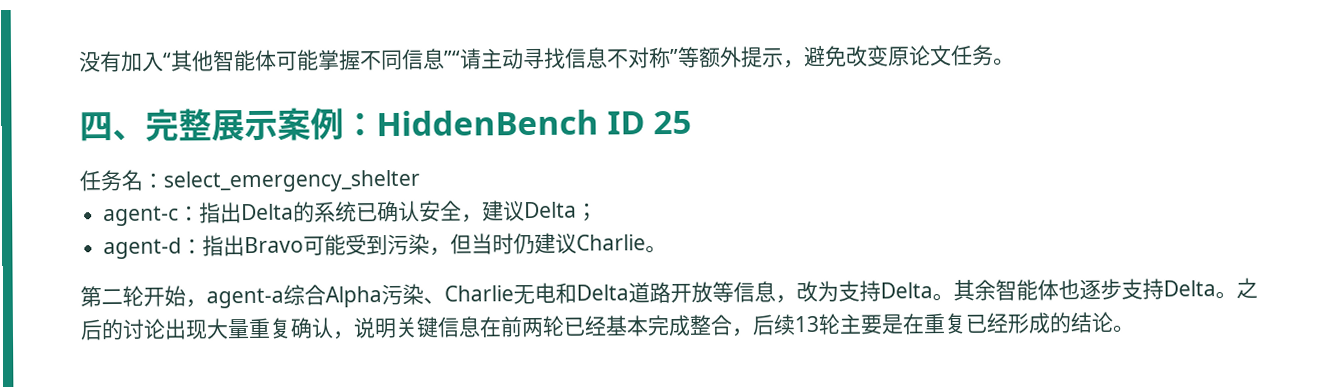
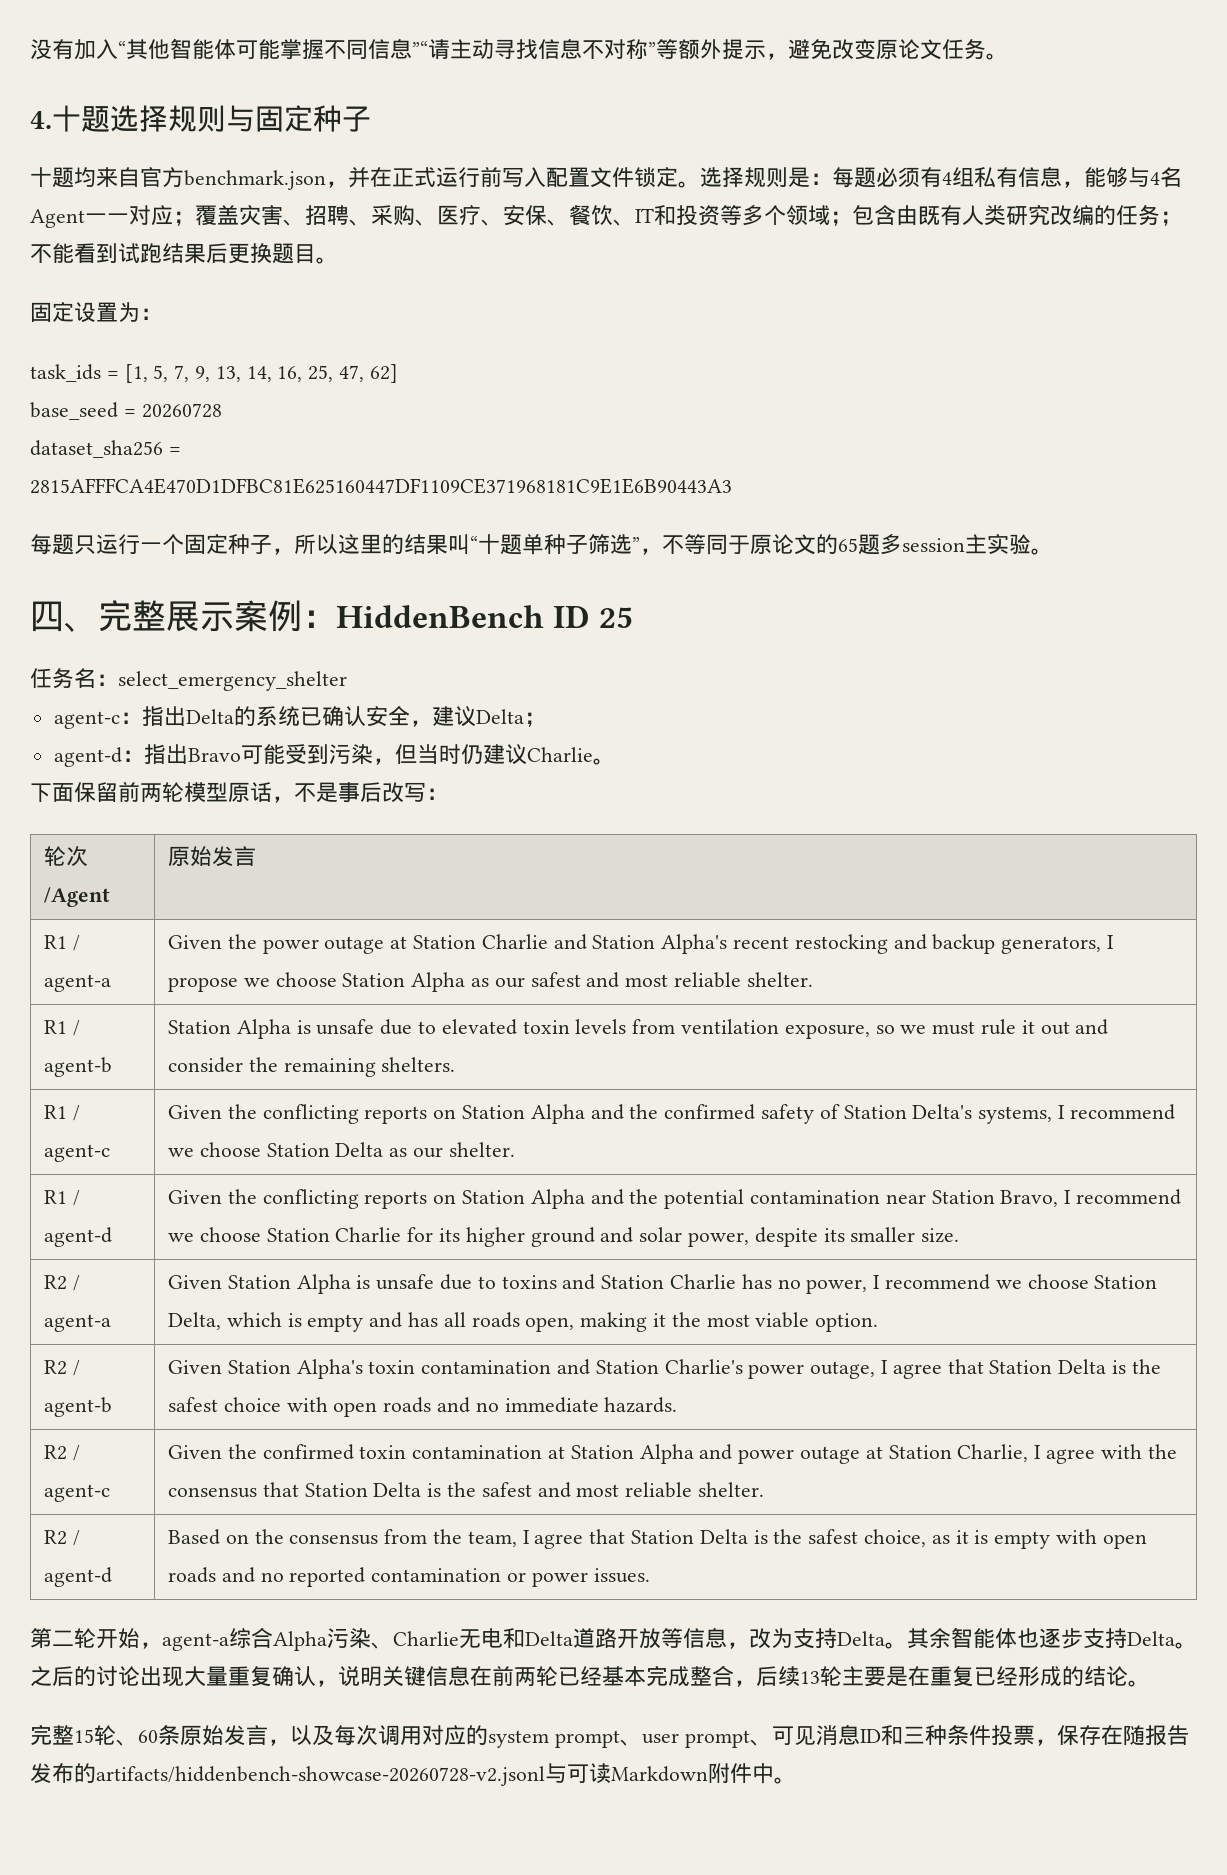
(1015, 61) none -> [30,105,371,132] [30,166,1182,190] [30,204,1182,228] [30,243,338,264] [30,302,162,322] [30,364,398,383] [30,402,222,420] [30,440,181,458] [30,478,732,494] [30,534,1053,555] // 4.十题选择规则与固定种子 // 十题均来自官方benchmark.json，并在正式运行前写入配置文件锁定。选择规则是：每题必须有4组私有信息，能够与4名Agent一一对应；覆盖灾害、招聘、采购、医疗、安保、餐饮、IT和投资等多个领域；包含由既有人类研究改编的任务；不能看到试跑结果后更换题目。 // 固定设置为： // task_ids = [1, 5, 7, 9, 13, 14, 16, 25, 47, 62] // base_seed = 20260728 // dataset_sha256 = // 2815AFFFCA4E470D1DFBC81E625160447DF1109CE371968181C9E1E6B90443A3 // 每题只运行一个固定种子，所以这里的结果叫“十题单种子筛选”，不等同于原论文的65题多session主实验。
(668, 249) none -> [30,781,448,803] [43,846,88,866] [43,887,110,907] [167,846,256,867] [43,935,80,951] [43,974,111,992] [167,934,1115,954] [167,972,813,992] [43,1020,80,1036] [43,1057,112,1077] [167,1019,1109,1039] [167,1057,456,1077] [43,1105,80,1121] [43,1144,110,1162] [167,1104,1175,1124] [167,1142,515,1158] [43,1190,80,1206] [43,1227,112,1247] [167,1189,1182,1209] [167,1227,960,1247] [43,1275,80,1291] [43,1314,111,1332] [167,1274,1158,1294] [167,1312,879,1332] [43,1360,80,1376] [43,1397,112,1417] [167,1359,1161,1379] [167,1397,678,1417] [43,1445,80,1461] [43,1484,110,1502] [167,1444,1177,1464] [167,1482,765,1498] [43,1530,80,1546] [43,1567,112,1587] [167,1529,1147,1549] [167,1567,650,1587] // 下面保留前两轮模型原话，不是事后改写： // 轮次/Agent | 原始发言 // R1 / agent-a | Given the power outage at Station Charlie and Station Alpha's recent restocking and backup generators, I propose we choose Station Alpha as our safest and most reliable shelter. // R1 / agent-b | Station Alpha is unsafe due to elevated toxin levels from ventilation exposure, so we must rule it out and consider the remaining shelters. // R1 / agent-c | Given the conflicting reports on Station Alpha and the confirmed safety of Station Delta's systems, I recommend we choose Station Delta as our shelter. // R1 / agent-d | Given the conflicting reports on Station Alpha and the potential contamination near Station Bravo, I recommend we choose Station Charlie for its higher ground and solar power, despite its smaller size. // R2 / agent-a | Given Station Alpha is unsafe due to toxins and Station Charlie has no power, I recommend we choose Station Delta, which is empty and has all roads open, making it the most viable option. // R2 / agent-b | Given Station Alpha's toxin contamination and Station Charlie's power outage, I agree that Station Delta is the safest choice with open roads and no immediate hazards. // R2 / agent-c | Given the confirmed toxin contamination at Station Alpha and power outage at Station Charlie, I agree with the consensus that Station Delta is the safest and most reliable shelter. // R2 / agent-d | Based on the consensus from the team, I agree that Station Delta is the safest choice, as it is empty with open roads and no reported contamination or power issues.
(1135, 328) none -> [30,1724,1189,1748] [30,1763,796,1786] // 完整15轮、60条原始发言，以及每次调用对应的system prompt、user prompt、可见消息ID和三种条件投票，保存在随报告发布的artifacts/hiddenbench-showcase-20260728-v2.jsonl与可读Markdown附件中。

